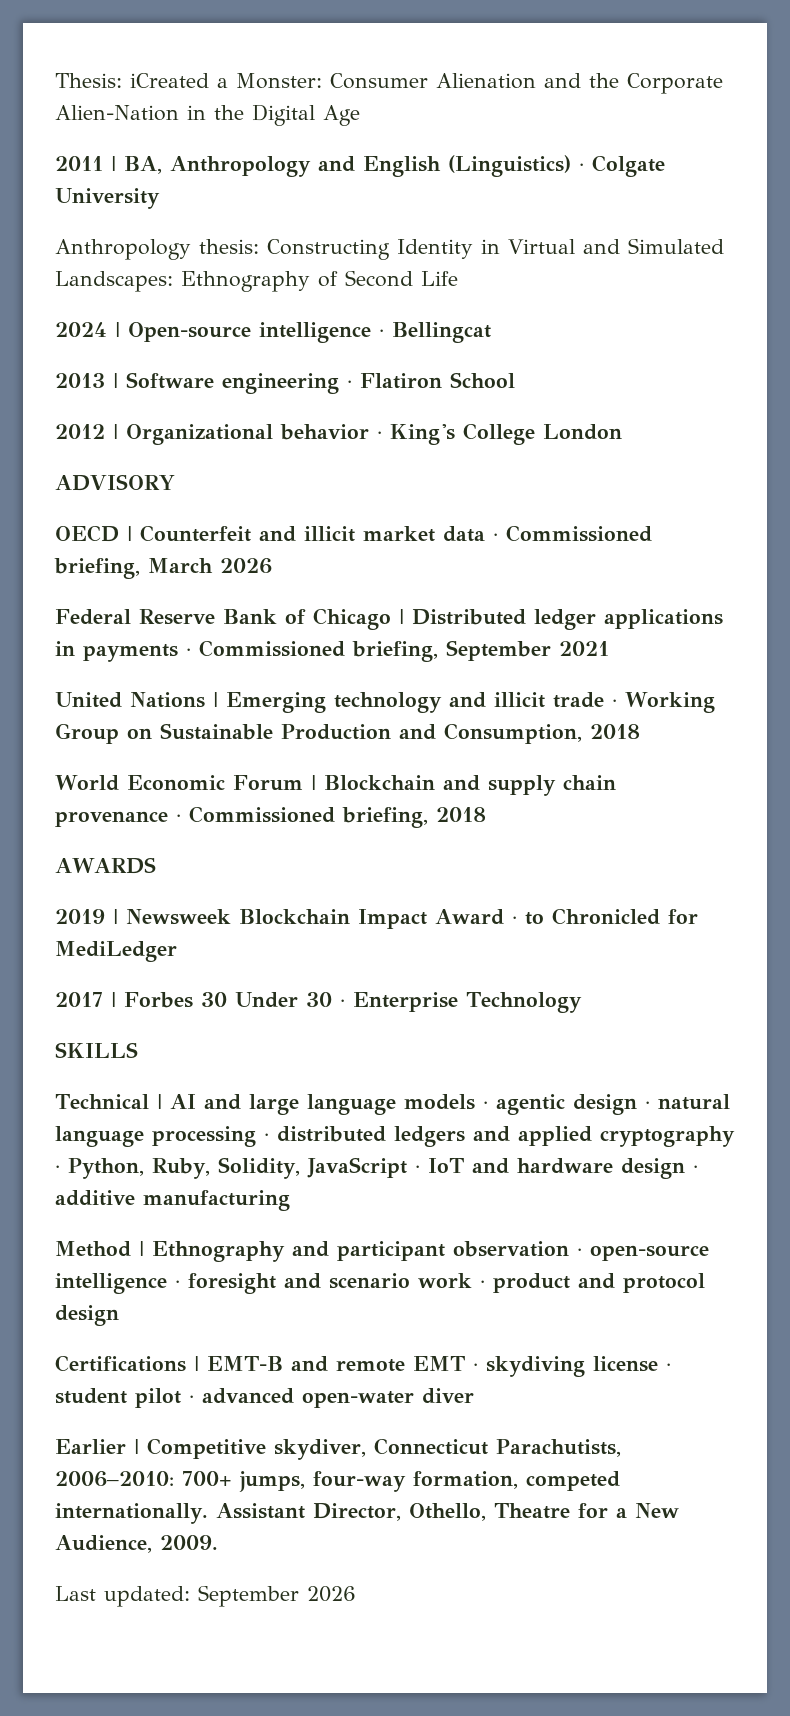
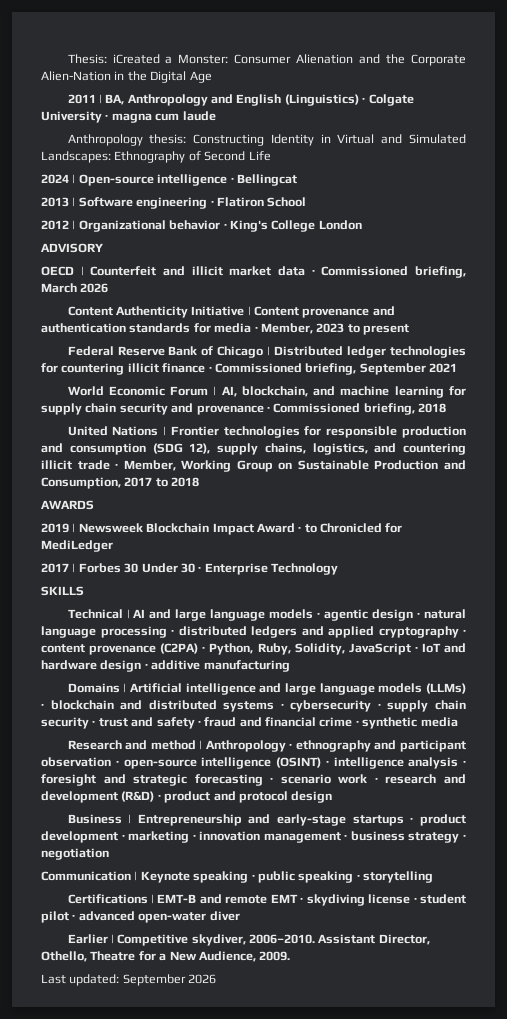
(160, 198) none -> [105,111,216,123] · magna cum laude
(272, 566) none -> [67,306,395,318] [41,323,409,335] // Content Authenticity Initiative | Content provenance and authentication standards for media · Member, 2023 to present
[604,609,723,629] [55,641,178,662] applications in payments -> [390,346,466,358] [41,363,206,375] technologies for countering illicit finance
[55,692,486,713] United Nations | Emerging technology and -> [67,386,466,398] [41,403,446,415] [67,426,467,438] [41,443,466,455] World Economic Forum | AI, blockchain, and machine learning for supply chain security and provenance · Commissioned briefing, 2018 // United Nations | Frontier technologies for responsible production and consumption (SDG 12), supply chains, logistics, and countering
(617, 703) none -> [123,460,176,471] Member,
[590,724,640,739] [55,775,616,796] [55,806,428,828] 2018 // World Economic Forum | Blockchain and supply chain provenance · Commissioned briefing, -> [124,477,168,487] 2017 to
(60, 1169) none -> [41,643,206,655] content provenance (C2PA) ·
[55,1241,285,1262] Method | Ethnography -> [67,683,466,695] [41,700,466,712] [41,717,458,729] [67,740,371,752] Domains | Artificial intelligence and large language models (LLMs) · blockchain and distributed systems · cybersecurity · supply chain security · trust and safety · fraud and financial crime · synthetic media // Research and method | Anthropology · ethnography
[175,1273,705,1294] [55,1305,119,1326] · foresight and scenario work · product and protocol design -> [276,757,466,769] [41,774,466,786] [41,791,333,803] [67,814,466,826] [41,831,466,843] [41,848,109,860] [41,871,433,883] (OSINT) · intelligence analysis · foresight and strategic forecasting · scenario work · research and development (R&D) · product and protocol design // Business | Entrepreneurship and early-stage startups · product development · marketing · innovation management · business strategy · negotiation // Communication | Keynote speaking · public speaking · storytelling
[373,1438,621,1457] [55,1471,620,1492] [55,1503,208,1524] Connecticut Parachutists, 2006–2010: 700+ jumps, four-way formation, competed internationally. -> [249,934,316,944] 2006–2010.

